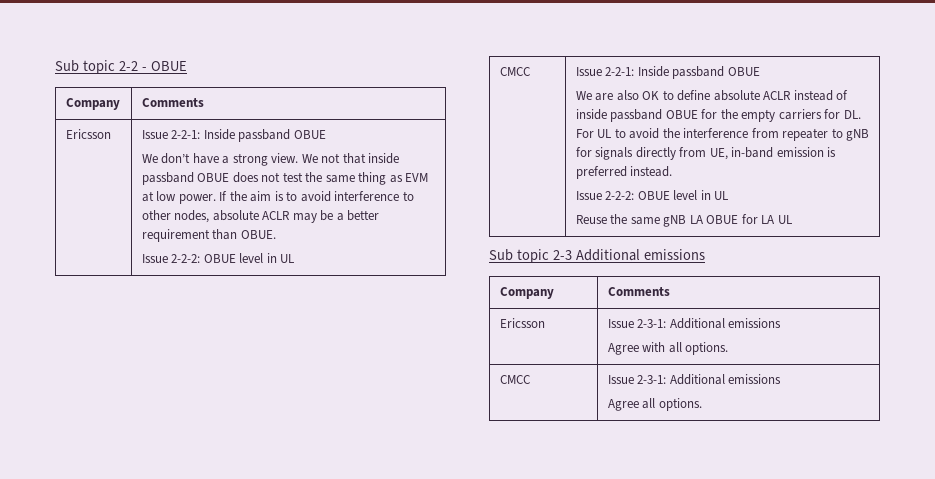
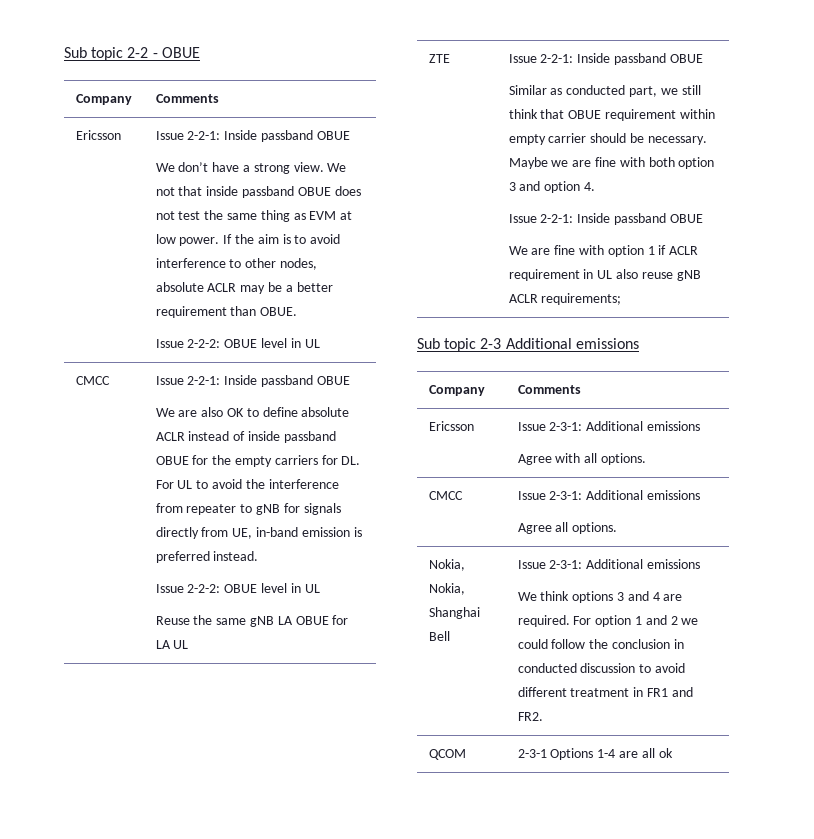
(792, 219) none -> [428,54,450,63] [508,53,703,65] [508,85,701,97] [508,109,715,121] [508,133,707,145] [508,157,715,169] [508,181,596,193] [508,213,703,225] [508,245,699,257] [508,269,701,281] [508,293,622,305] // ZTE | Issue 2-2-1: Inside passband OBUE // Similar as conducted part, we still think that OBUE requirement within empty carrier should be necessary. Maybe we are fine with both option 3 and option 4. // Issue 2-2-1: Inside passband OBUE // We are fine with option 1 if ACLR requirement in UL also reuse gNB ACLR requirements;
(702, 404) none -> [428,559,465,571] [428,583,465,595] [428,607,480,619] [428,631,450,641] [517,559,701,569] [517,591,683,603] [517,615,699,627] [517,639,684,649] [517,663,686,673] [517,687,693,697] [517,712,543,721] [428,749,466,760] [517,748,673,760] // Nokia, Nokia, Shanghai Bell | Issue 2-3-1: Additional emissions // We think options 3 and 4 are required. For option 1 and 2 we could follow the conclusion in conducted discussion to avoid different treatment in FR1 and FR2. // QCOM | 2-3-1 Options 1-4 are all ok

